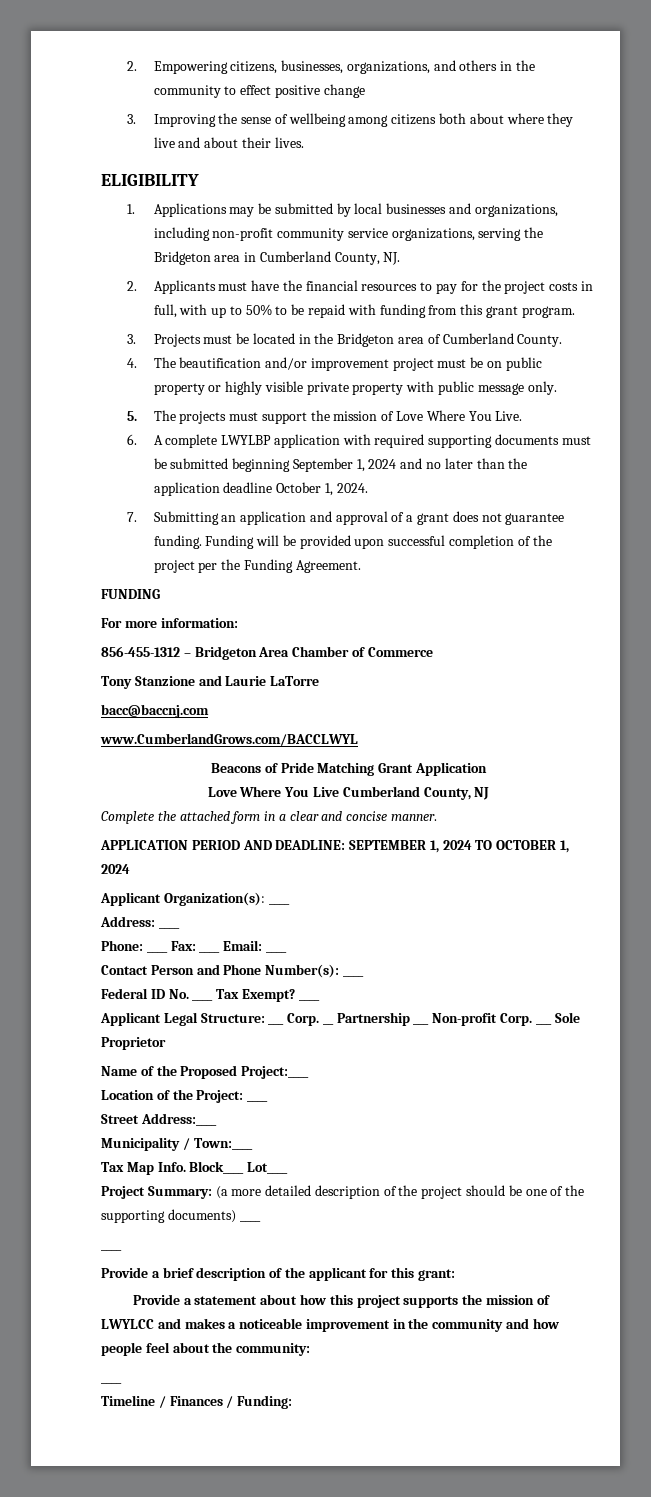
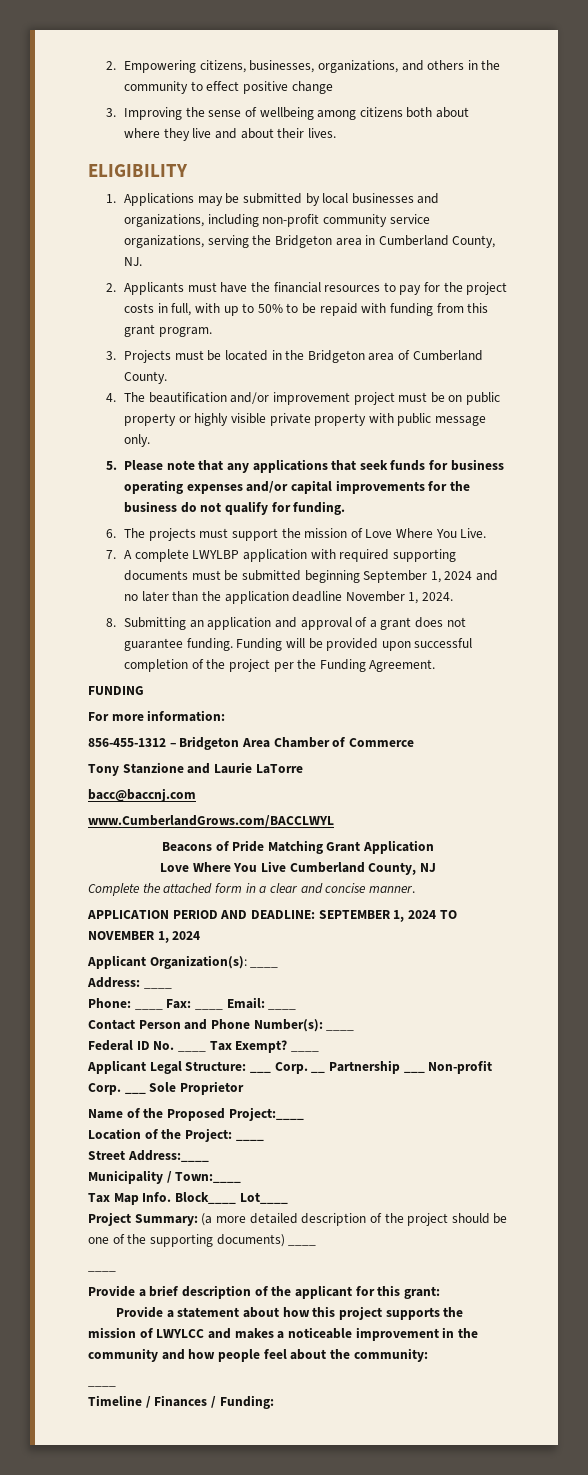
(138, 416) none -> [123,459,504,473] [123,480,470,494] [123,501,346,515] [105,529,116,538] Please note that any applications that seek funds for business operating expenses and/or capital improvements for the business do not qualify for funding. // 6.
[127,434,138,445] 6. -> [105,550,116,559] 7.
[276,482,322,493] October -> [345,591,405,602] November
[127,512,138,522] 7. -> [105,618,116,627] 8.
[496,840,557,850] OCTOBER -> [88,931,155,940] NOVEMBER

